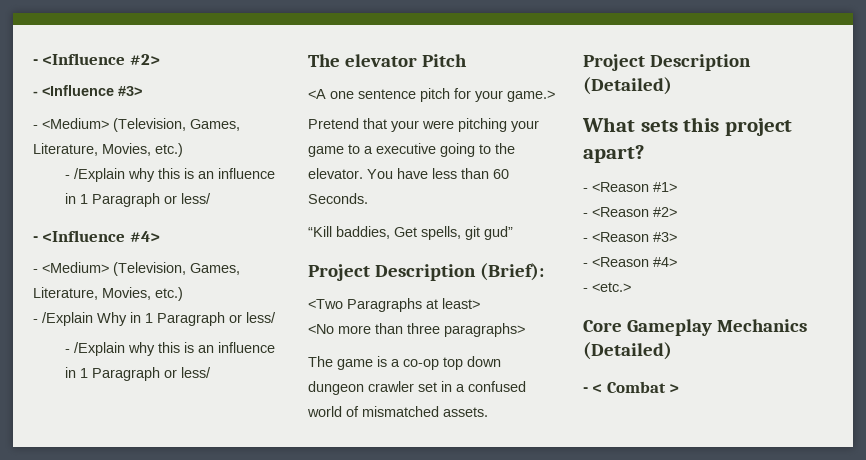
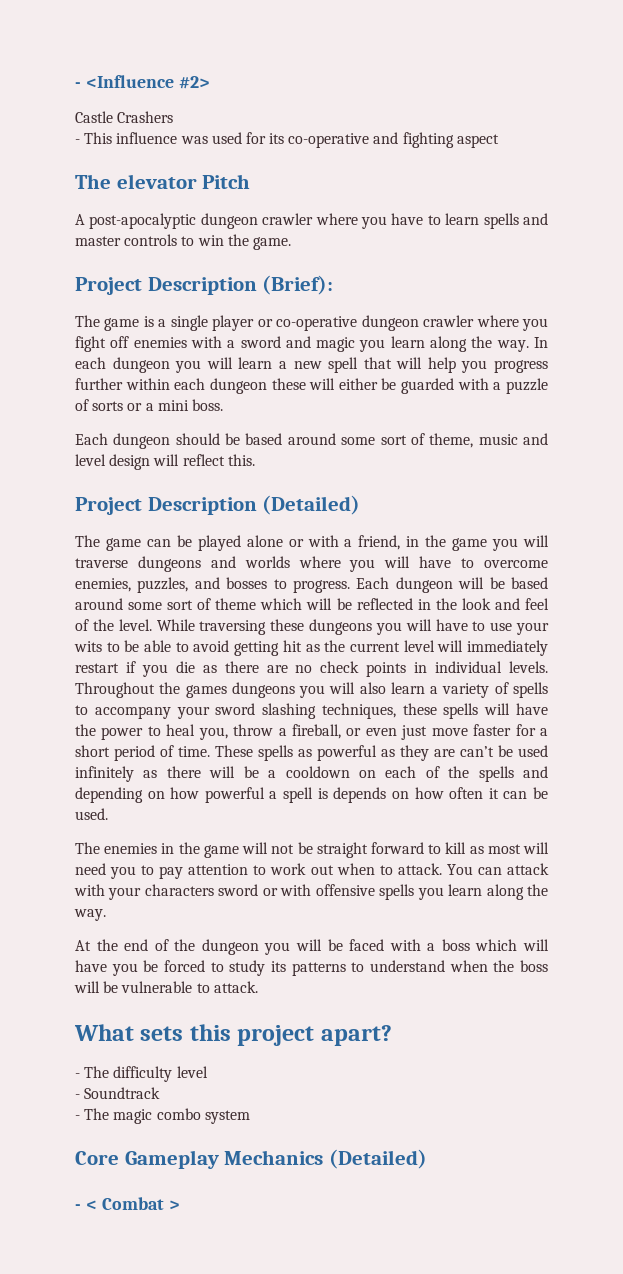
[33,85,142,96] [33,118,240,132] [33,143,183,157] [65,168,276,182] [65,193,212,207] [33,230,160,242] [33,262,240,276] [33,287,183,301] [33,312,276,326] [65,342,276,356] [65,367,212,381] [308,54,467,67] [308,88,555,102] [308,118,539,132] [308,143,515,157] [308,168,509,179] [308,193,368,204] [308,226,513,240] [308,263,544,281] [308,298,480,312] [308,323,525,337] [308,356,501,370] [308,381,526,395] [307,406,488,417] [583,54,751,71] [583,77,672,95] - <Influence #3> // - <Medium> (Television, Games, Literature, Movies, etc.) // - /Explain why this is an influence in 1 Paragraph or less/ // - <Influence #4> // - <Medium> (Television, Games, Literature, Movies, etc.) // - /Explain Why in 1 Paragraph or less/ // - /Explain why this is an influence in 1 Paragraph or less/ // The elevator Pitch // <A one sentence pitch for your game.> // Pretend that your were pitching your game to a executive going to the elevator. You have less than 60 Seconds. // “Kill baddies, Get spells, git gud” // Project Description (Brief): // <Two Paragraphs at least> // <No more than three paragraphs> // The game is a co-op top down dungeon crawler set in a confused world of mismatched assets. // Project Description (Detailed) -> [75,111,174,123] [75,132,499,148] [75,174,251,189] [75,213,548,229] [75,234,291,250] [75,275,334,295] [75,315,548,331] [75,336,548,352] [75,357,548,373] [75,378,548,394] [75,399,223,411] [75,433,549,449] [75,454,255,470] [75,495,361,515] [75,535,550,551] [75,556,549,572] [75,577,548,593] [75,598,550,610] [75,619,549,635] [74,640,548,656] [75,661,548,677] [75,682,548,698] [75,703,548,719] [75,724,549,740] [75,745,548,761] [75,766,548,782] [75,787,549,803] [75,808,108,820] [75,842,549,858] [75,863,550,879] [74,884,548,900] [74,909,106,921] [75,939,549,955] [75,960,548,976] [74,981,258,993] Castle Crashers // - This influence was used for its co-operative and fighting aspect // The elevator Pitch // A post-apocalyptic dungeon crawler where you have to learn spells and master controls to win the game. // Project Description (Brief): // The game is a single player or co-operative dungeon crawler where you fight off enemies with a sword and magic you learn along the way. In each dungeon you will learn a new spell that will help you progress further within each dungeon these will either be guarded with a puzzle of sorts or a mini boss. // Each dungeon should be based around some sort of theme, music and level design will reflect this. // Project Description (Detailed) // The game can be played alone or with a friend, in the game you will traverse dungeons and worlds where you will have to overcome enemies, puzzles, and bosses to progress. Each dungeon will be based around some sort of theme which will be reflected in the look and feel of the level. While traversing these dungeons you will have to use your wits to be able to avoid getting hit as the current level will immediately restart if you die as there are no check points in individual levels. Throughout the games dungeons you will also learn a variety of spells to accompany your sword slashing techniques, these spells will have the power to heal you, throw a fireball, or even just move faster for a short period of time. These spells as powerful as they are can’t be used infinitely as there will be a cooldown on each of the spells and depending on how powerful a spell is depends on how often it can be used. // The enemies in the game will not be straight forward to kill as most will need you to pay attention to work out when to attack. You can attack with your characters sword or with offensive spells you learn along the way. // At the end of the dungeon you will be faced with a boss which will have you be forced to study its patterns to understand when the boss will be vulnerable to attack.
[592,182,677,192] [583,207,677,217] [583,232,677,242] [583,257,677,267] [583,282,631,292] <Reason #1> // - <Reason #2> // - <Reason #3> // - <Reason #4> // - <etc.> -> [84,1066,208,1082] [75,1087,161,1099] [75,1108,250,1124] The difficulty level // - Soundtrack // - The magic combo system

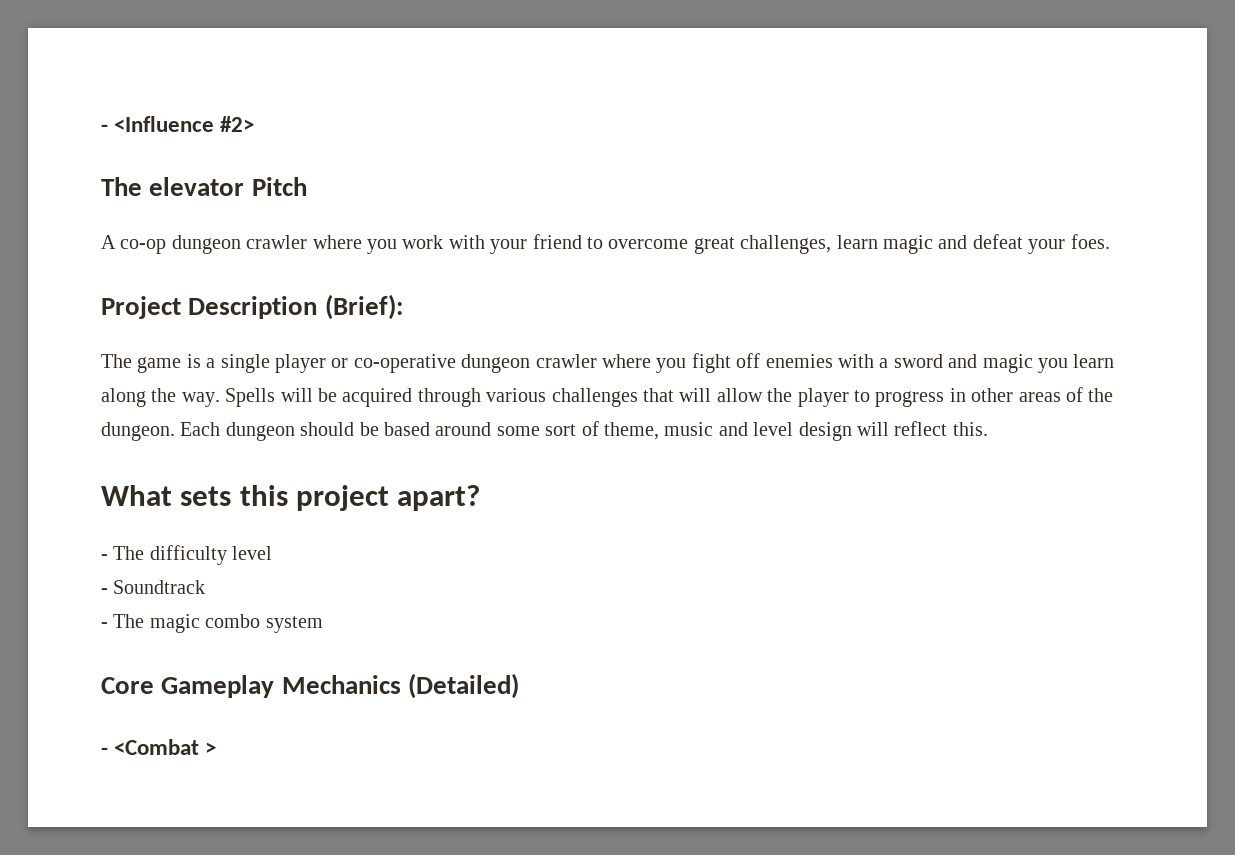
[75,111,174,123] [75,132,499,148] // Castle Crashers // - This influence was used for its co-operative and fighting aspect -> (255, 124) none
[89,213,548,229] [75,234,291,250] post-apocalyptic dungeon crawler where you have to learn spells and master controls to win the game. -> [120,234,1110,254] co-op dungeon crawler where you work with your friend to overcome great challenges, learn magic and defeat your foes.
[534,337,548,348] [75,357,548,373] [75,378,548,394] [75,399,223,411] In each dungeon you will learn a new spell that will help you progress further within each dungeon these will either be guarded with a puzzle of sorts or a mini boss. // -> [225,387,1114,407] [101,422,175,441] Spells will be acquired through various challenges that will allow the player to progress in other areas of the dungeon.
[75,495,361,515] [75,535,550,551] [75,556,549,572] [75,577,548,593] [75,598,550,610] [75,619,549,635] [74,640,548,656] [75,661,548,677] [75,682,548,698] [75,703,548,719] [75,724,549,740] [75,745,548,761] [75,766,548,782] [75,787,549,803] [75,808,108,820] [75,842,549,858] [75,863,550,879] [74,884,548,900] [74,909,106,921] [75,939,549,955] [75,960,548,976] [74,981,258,993] // Project Description (Detailed) // The game can be played alone or with a friend, in the game you will traverse dungeons and worlds where you will have to overcome enemies, puzzles, and bosses to progress. Each dungeon will be based around some sort of theme which will be reflected in the look and feel of the level. While traversing these dungeons you will have to use your wits to be able to avoid getting hit as the current level will immediately restart if you die as there are no check points in individual levels. Throughout the games dungeons you will also learn a variety of spells to accompany your sword slashing techniques, these spells will have the power to heal you, throw a fireball, or even just move faster for a short period of time. These spells as powerful as they are can’t be used infinitely as there will be a cooldown on each of the spells and depending on how powerful a spell is depends on how often it can be used. // The enemies in the game will not be straight forward to kill as most will need you to pay attention to work out when to attack. You can attack with your characters sword or with offensive spells you learn along the way. // At the end of the dungeon you will be faced with a boss which will have you be forced to study its patterns to understand when the boss will be vulnerable to attack. -> (988, 429) none
[85,1197,164,1210] < Combat -> [114,739,200,755] <Combat

